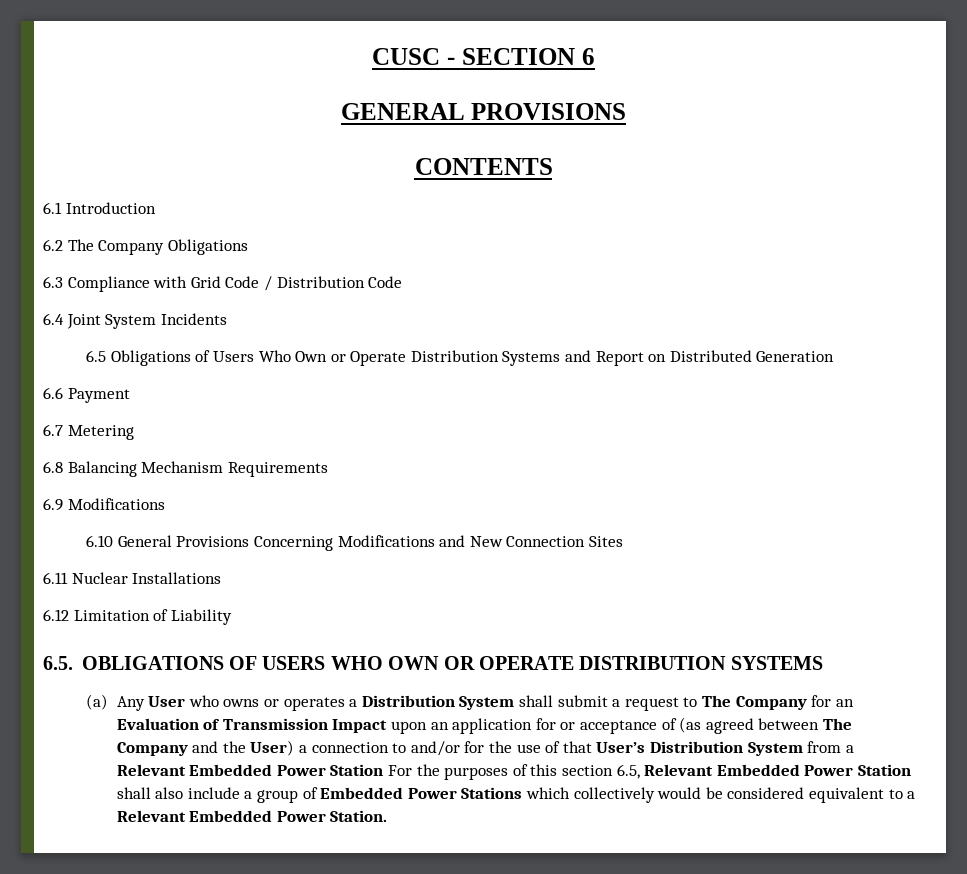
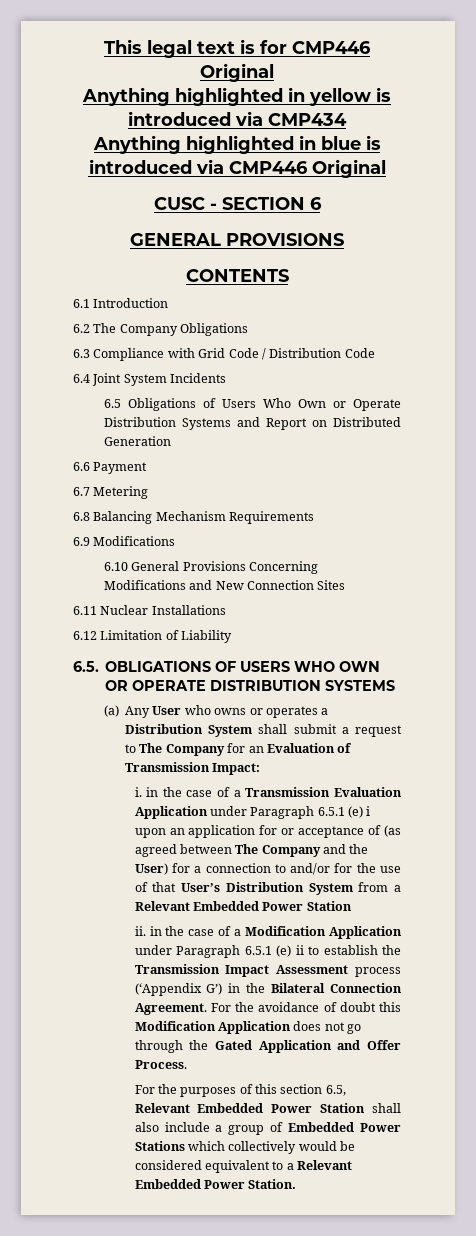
(372, 56) none -> [104,39,371,58] [200,63,274,82] [82,87,391,106] [128,111,347,126] [92,135,381,154] [88,159,386,178] This legal text is for CMP446 Original // Anything highlighted in yellow is introduced via CMP434 // Anything highlighted in blue is introduced via CMP446 Original //
[332,719,388,733] Impact -> [212,763,261,775] [134,787,402,797] [134,806,371,819] Impact: // i. in the case of a Transmission Evaluation Application under Paragraph 6.5.1 (e) i
(295, 748) none -> [171,863,190,873] for
(384, 770) none -> [134,926,402,939] [134,945,402,958] [134,964,401,977] [134,983,403,996] [134,1002,401,1015] [134,1021,362,1034] [134,1040,401,1053] [134,1060,187,1069] // ii. in the case of a Modification Application under Paragraph 6.5.1 (e) ii to establish the Transmission Impact Assessment process (‘Appendix G’) in the Bilateral Connection Agreement. For the avoidance of doubt this Modification Application does not go through the Gated Application and Offer Process. //

